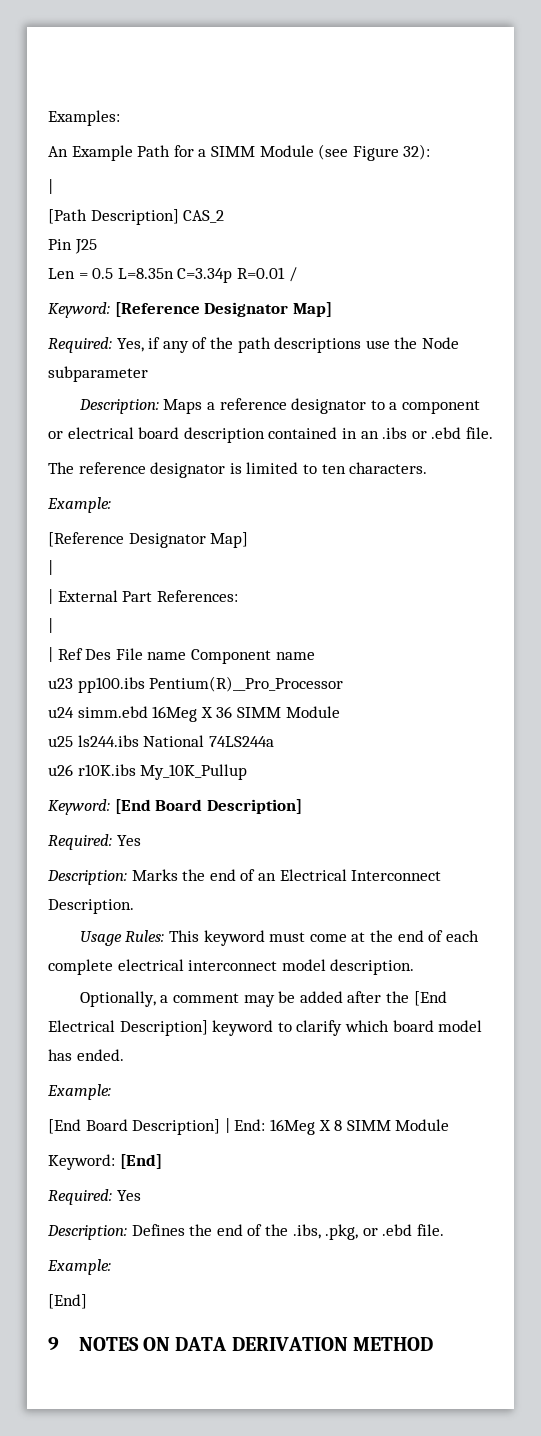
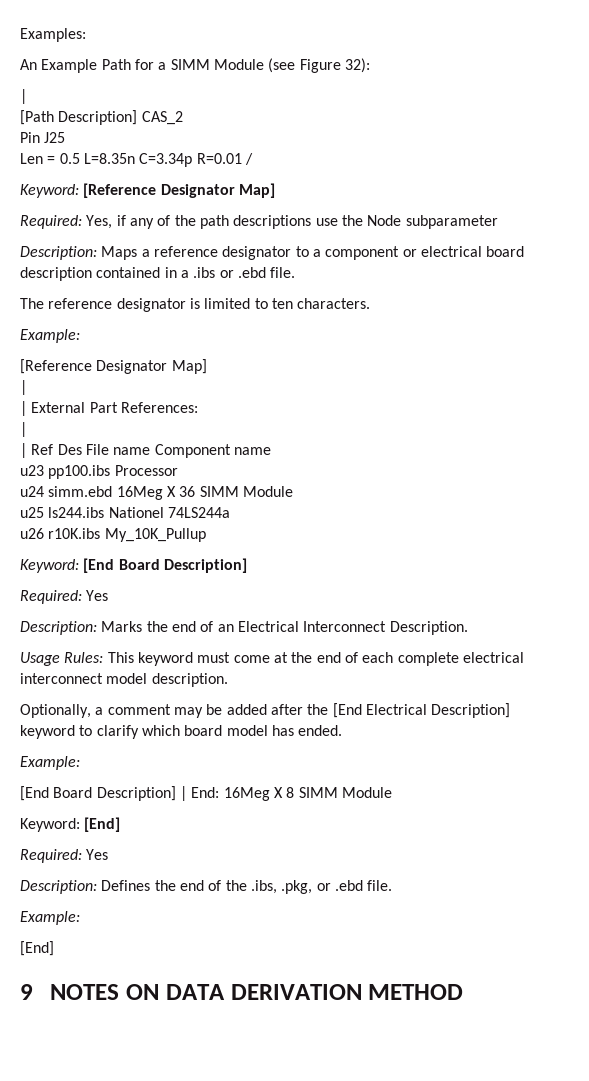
[360,431,379,439] an -> [180,270,189,278] a
[149,676,344,692] Pentium(R)__Pro_Processor -> [114,465,178,476] Processor
[143,735,205,747] National -> [108,507,164,518] Nationel

